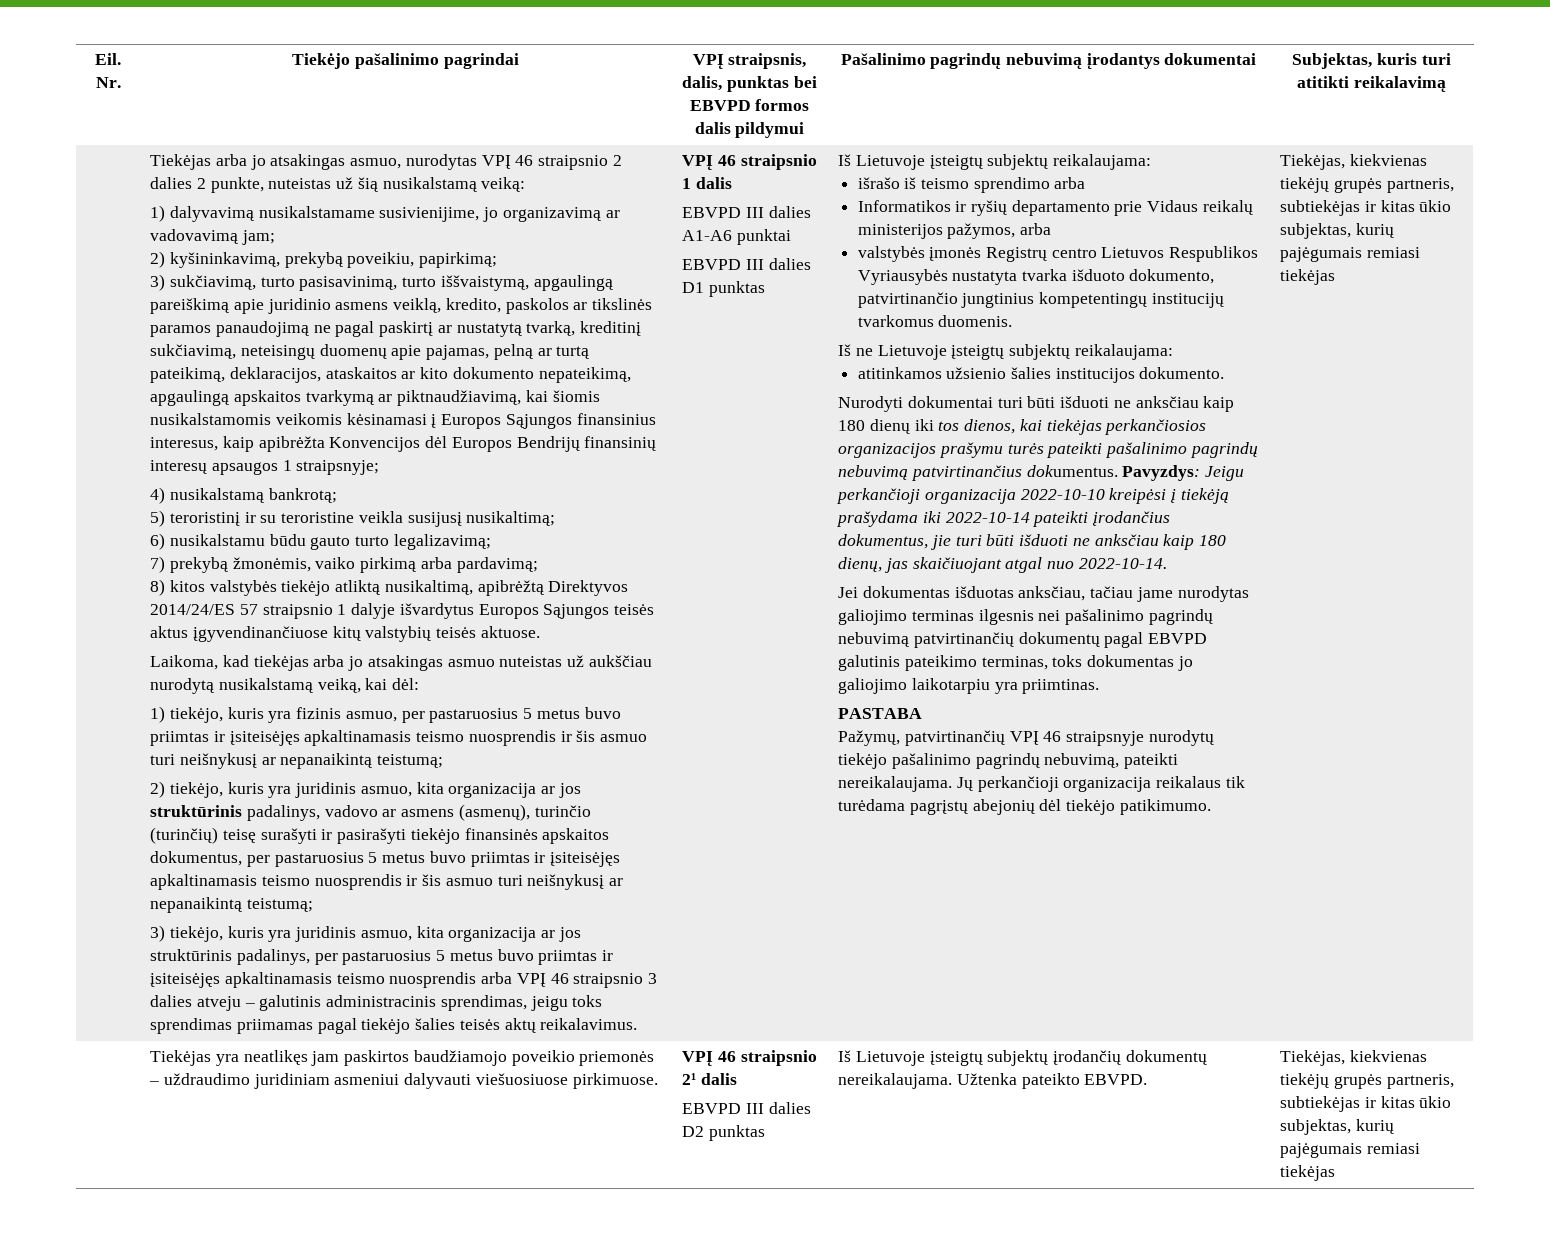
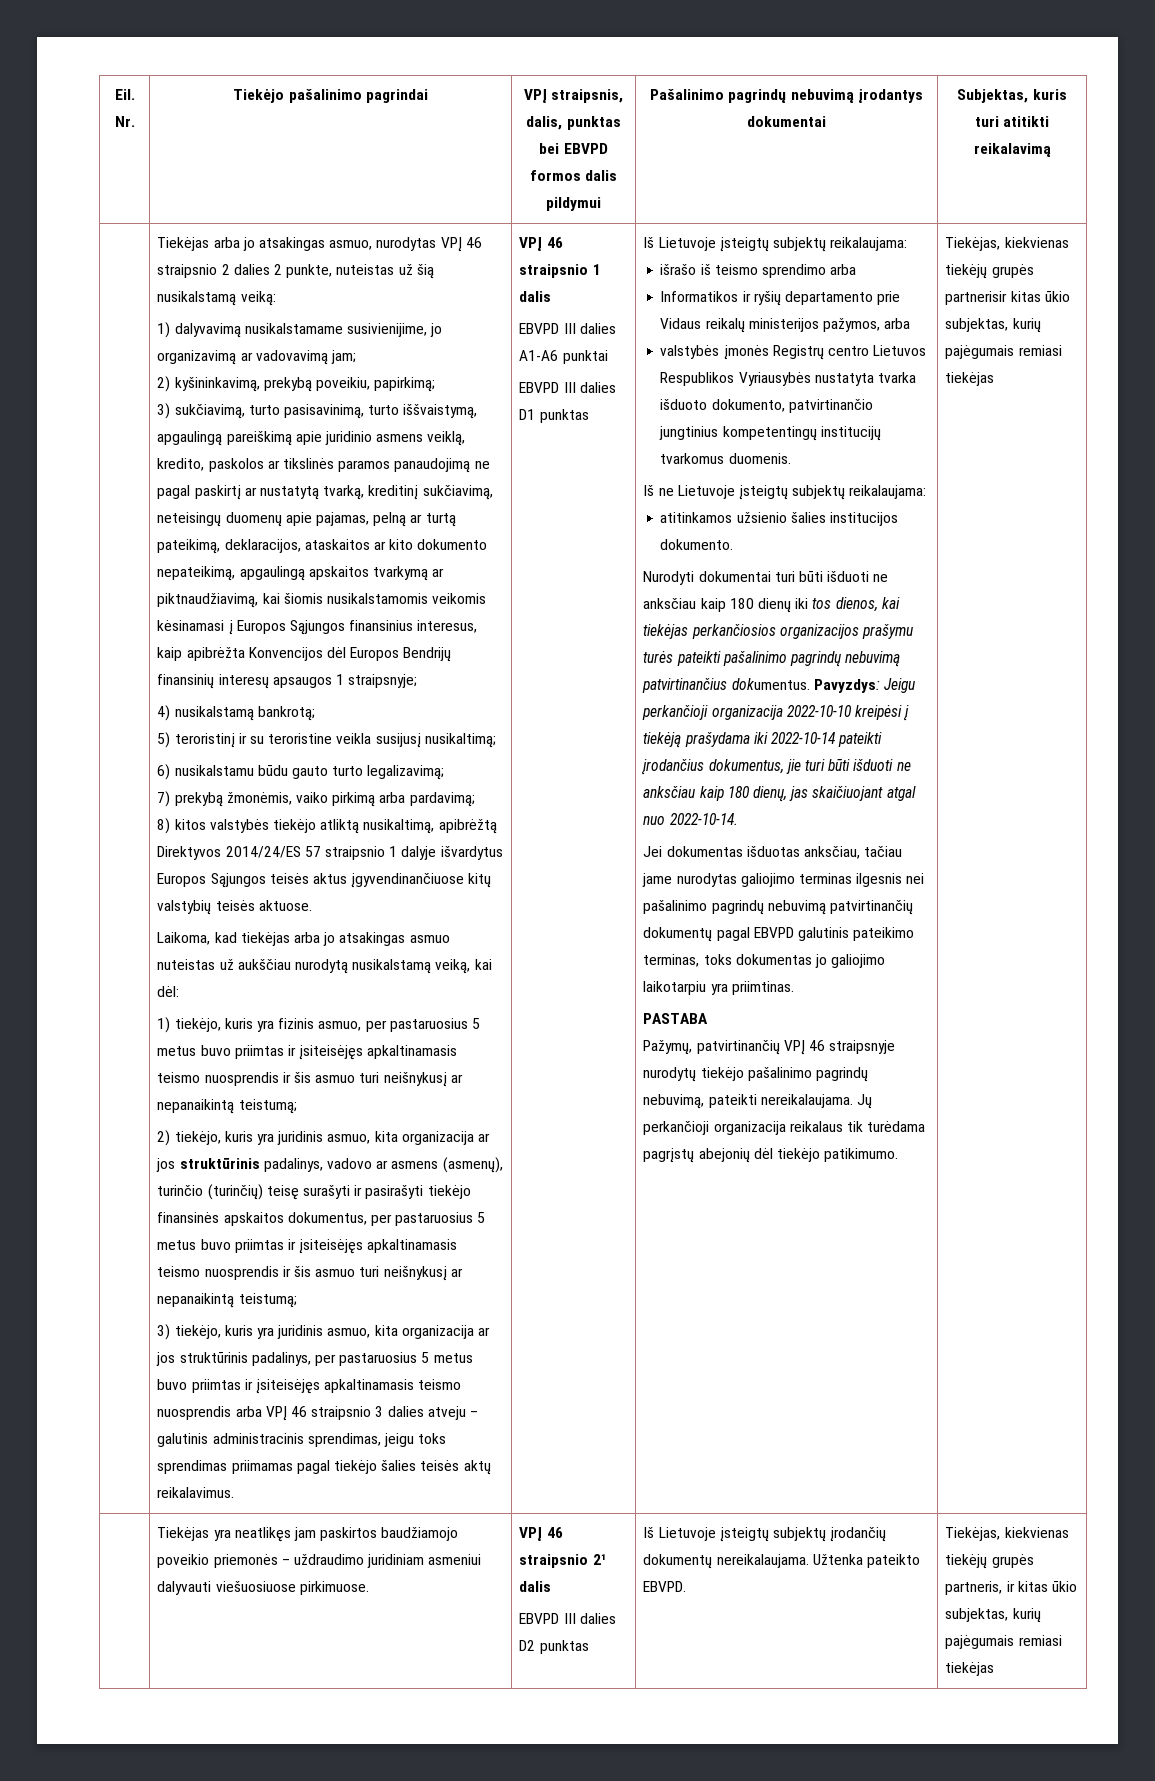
[1386,178,1454,193] [1280,200,1376,216] partneris, subtiekėjas ir -> [945,291,1008,305] partnerisir
[1280,1096,1361,1112] subtiekėjas -> (1003, 1588) none

